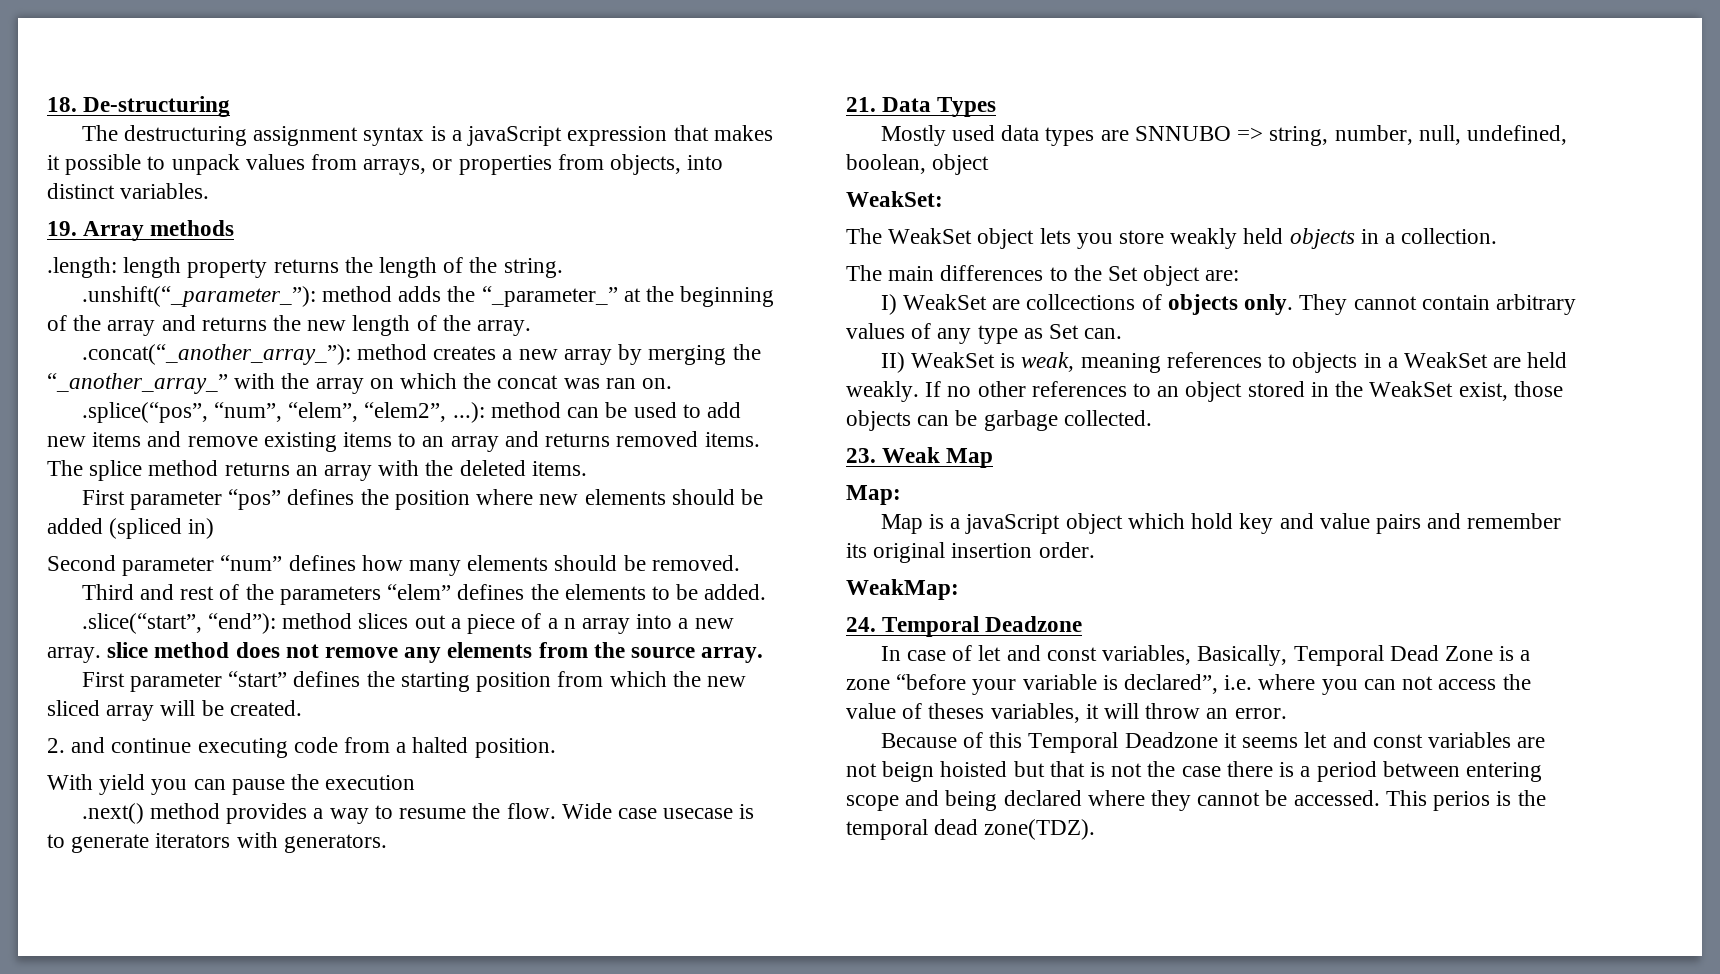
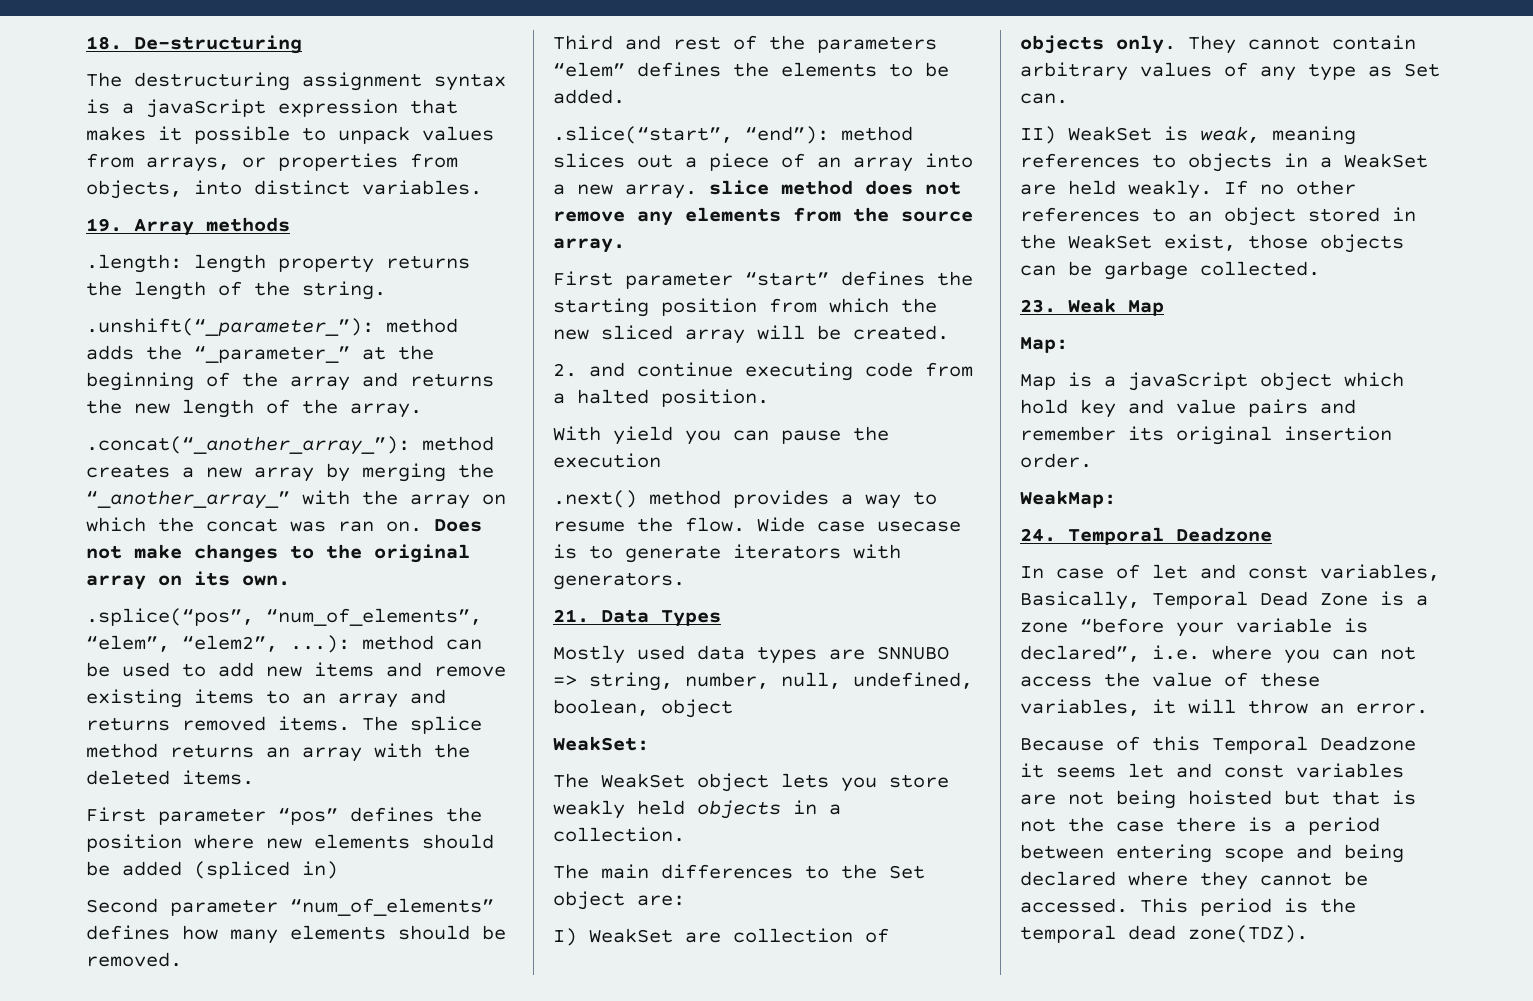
(673, 383) none -> [434,519,482,532] [86,544,470,563] [86,571,290,590] Does not make changes to the original array on its own.
[214,402,283,422] “num”, -> [266,608,482,626] “num_of_elements”,
[220,555,283,571] “num” -> [290,898,494,916] “num_of_elements”
[547,618,576,629] a n -> [817,157,841,168] an
[1026,294,1136,310] collcections -> [733,928,853,943] collection
[928,703,985,719] theses -> [1260,672,1320,687] these
[882,761,935,782] beign -> [1116,790,1176,809] being
[1433,791,1491,811] perios -> [1200,898,1272,916] period

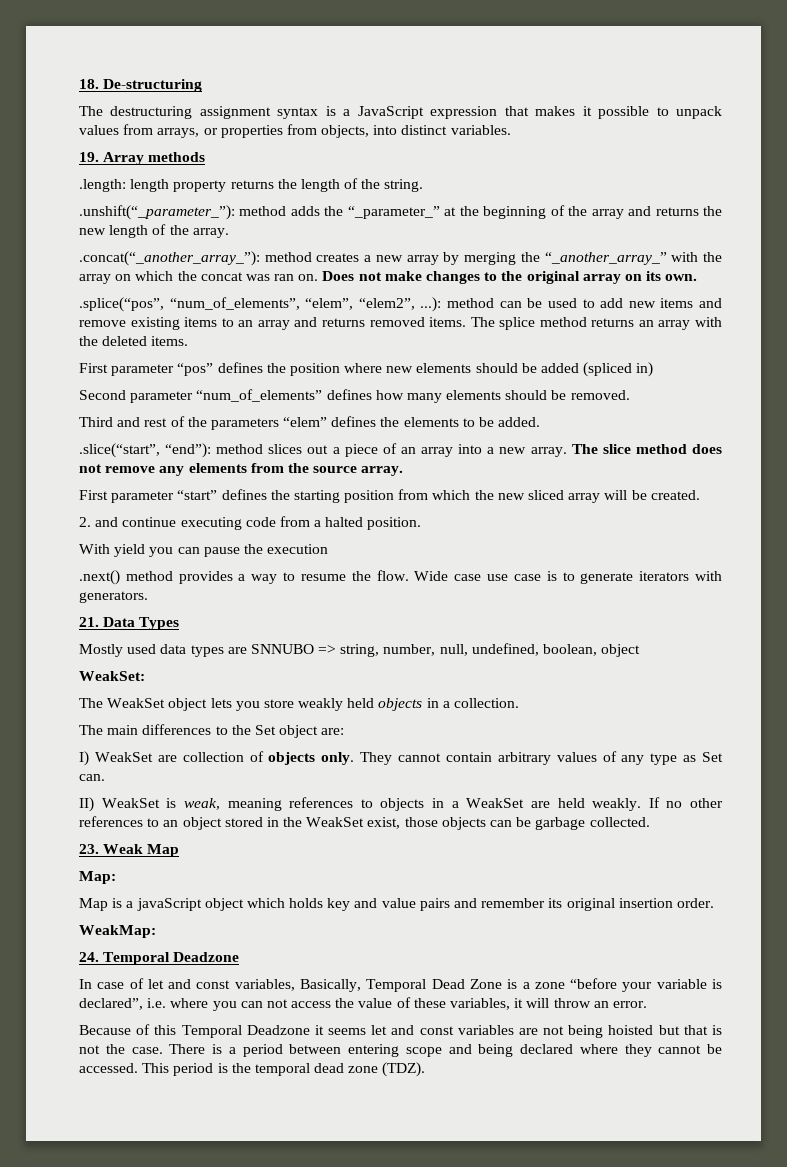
[146,99,266,118] javaScript -> [357,106,424,119] JavaScript
(697, 191) none -> [571,444,598,454] The
[877,521,961,532] usecase -> [487,574,541,581] use case
[1020,399,1068,414] hold -> [289,898,324,908] holds
[1116,817,1236,832] case there -> [131,1044,206,1054] case. There
[1188,925,1308,943] zone(TDZ). -> [348,1062,426,1077] zone (TDZ).

